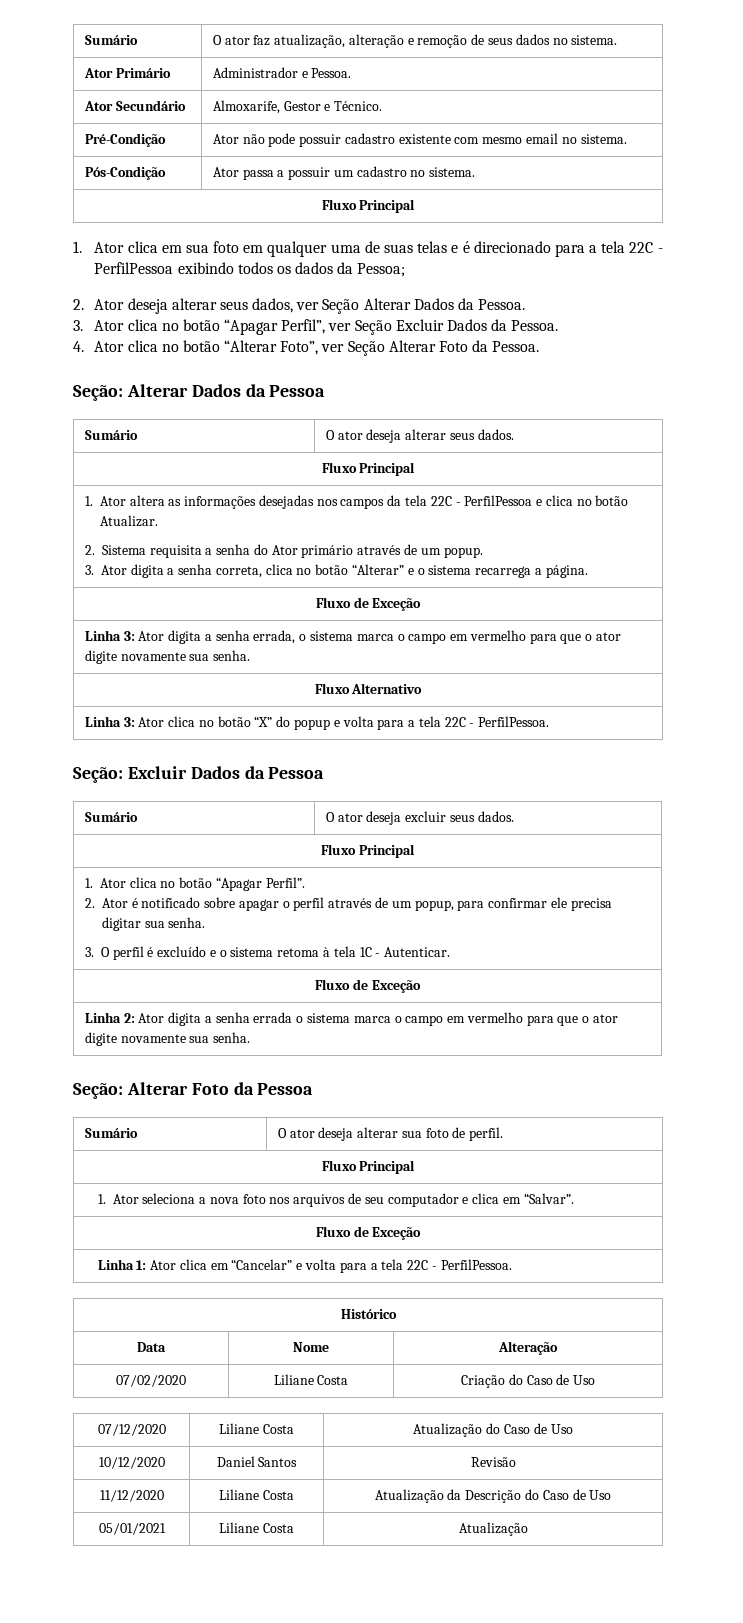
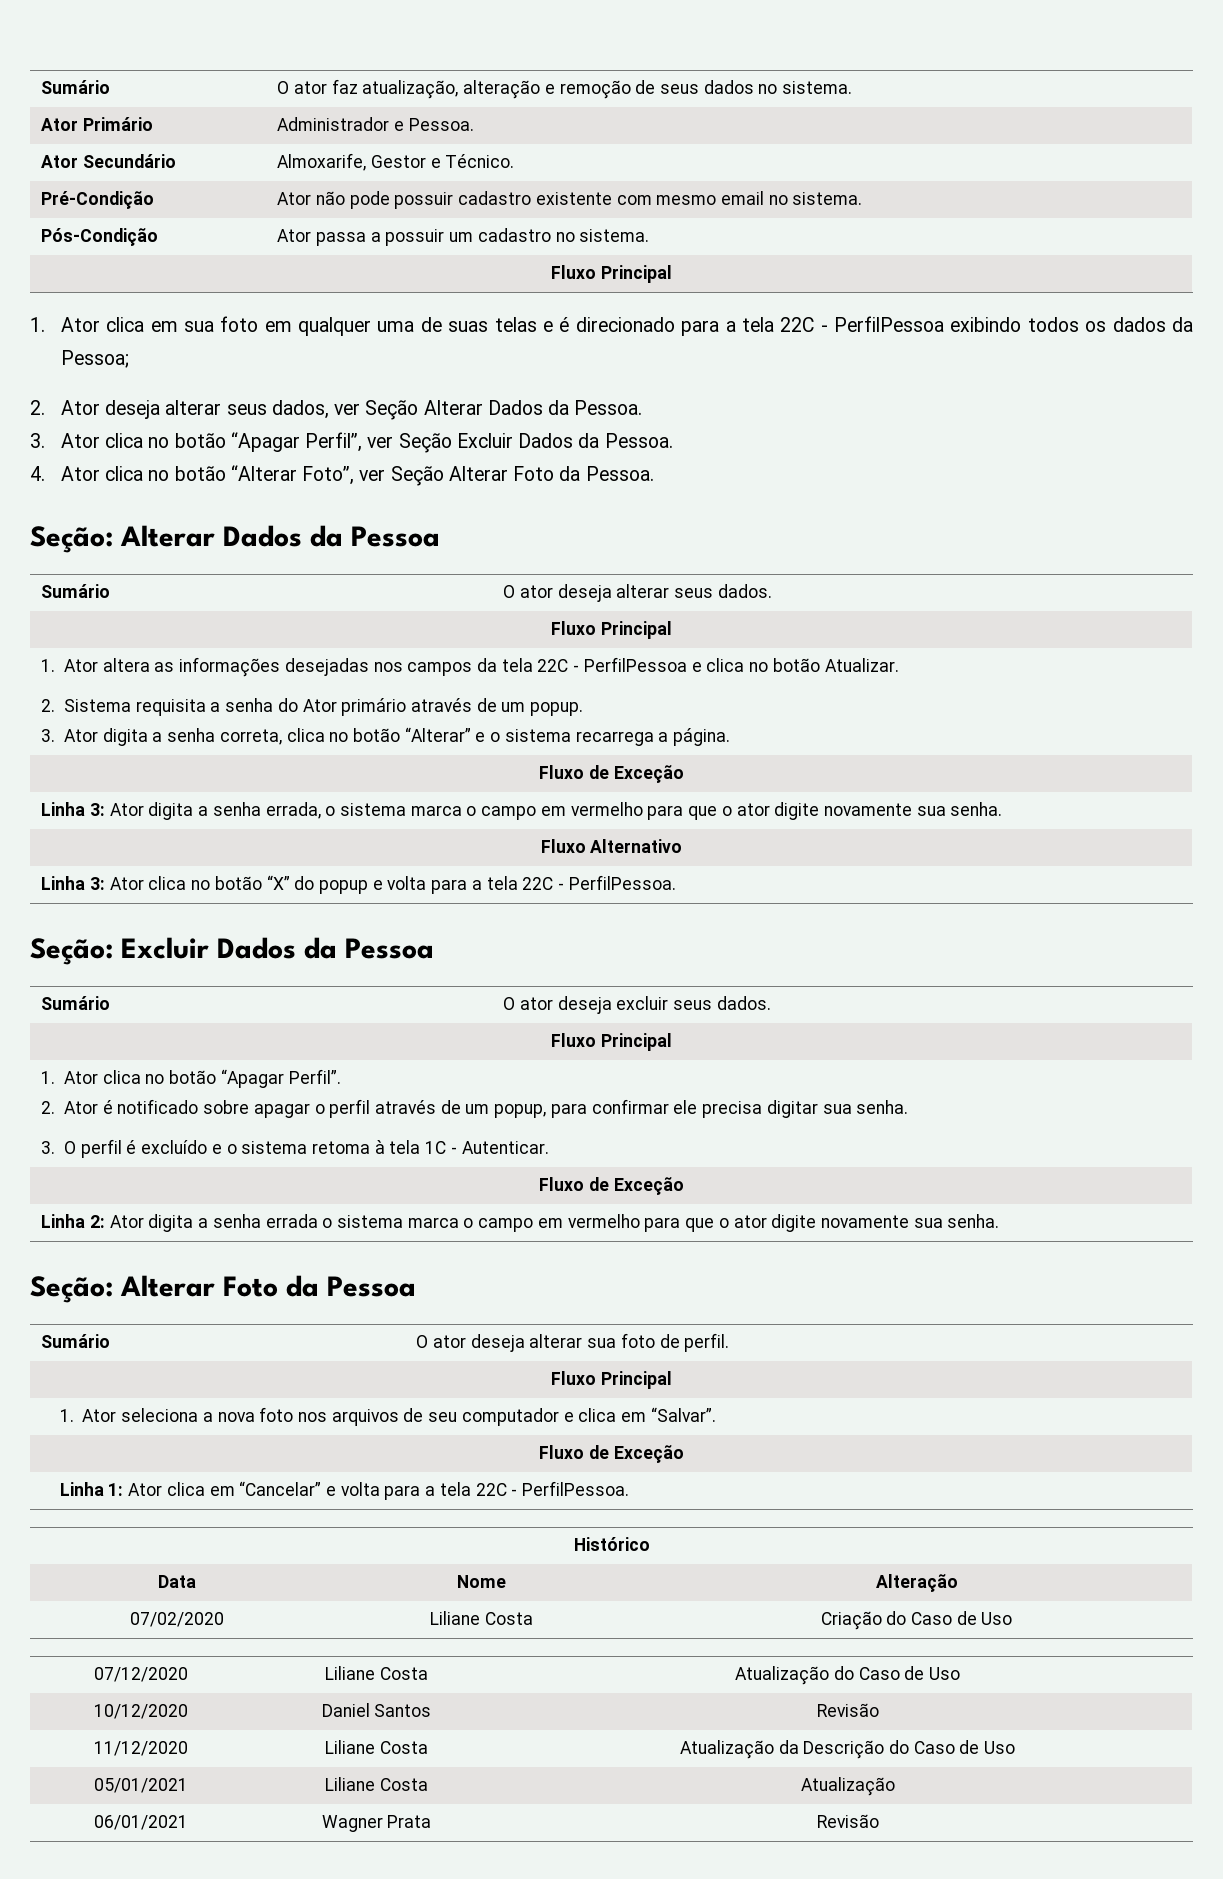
(528, 1529) none -> [93,1815,188,1830] [321,1815,432,1832] [816,1814,879,1828] // 06/01/2021 | Wagner Prata | Revisão

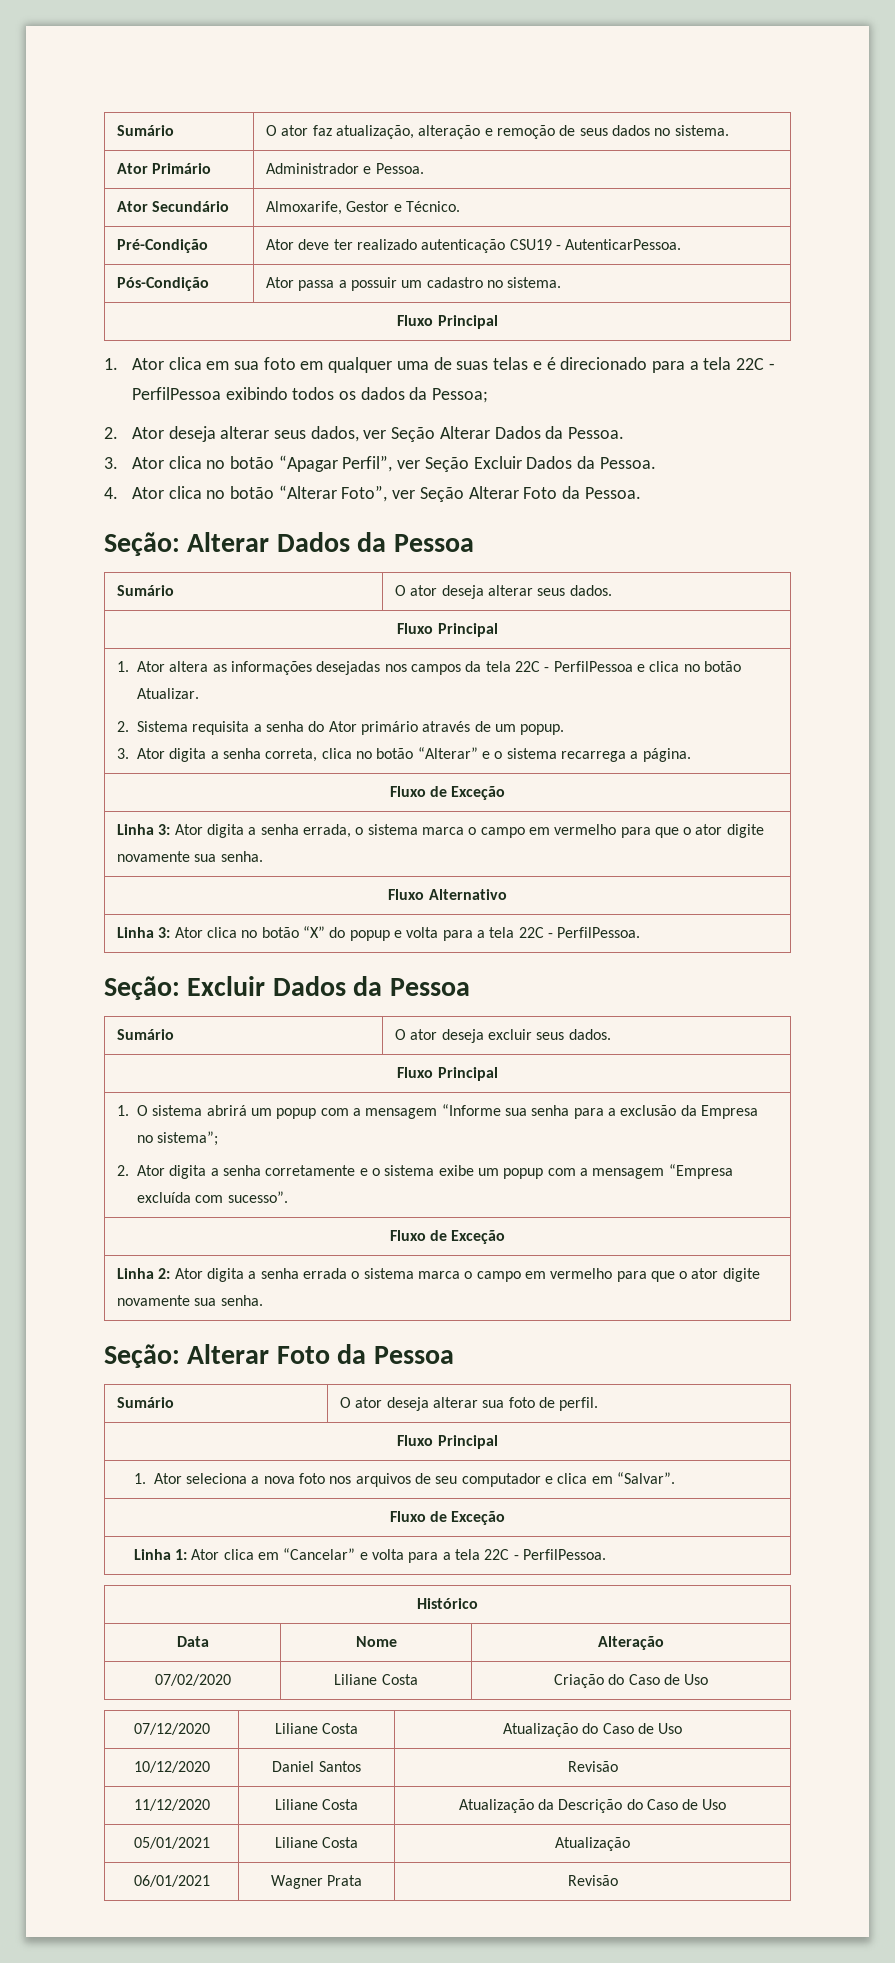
[315,191,863,209] não pode possuir cadastro existente com mesmo email no sistema. -> [298,239,682,253] deve ter realizado autenticação CSU19 - AutenticarPessoa.
[63,1069,341,1088] [41,1099,909,1118] [41,1139,549,1158] Ator clica no botão “Apagar Perfil”. // 2. Ator é notificado sobre apagar o perfil através de um popup, para confirmar ele precisa digitar sua senha. // 3. O perfil é excluído e o sistema retoma à tela 1C - Autenticar. -> [137,1104,758,1119] [137,1131,219,1146] [117,1164,733,1179] [137,1191,288,1203] O sistema abrirá um popup com a mensagem “Informe sua senha para a exclusão da Empresa no sistema”; // 2. Ator digita a senha corretamente e o sistema exibe um popup com a mensagem “Empresa excluída com sucesso”.

